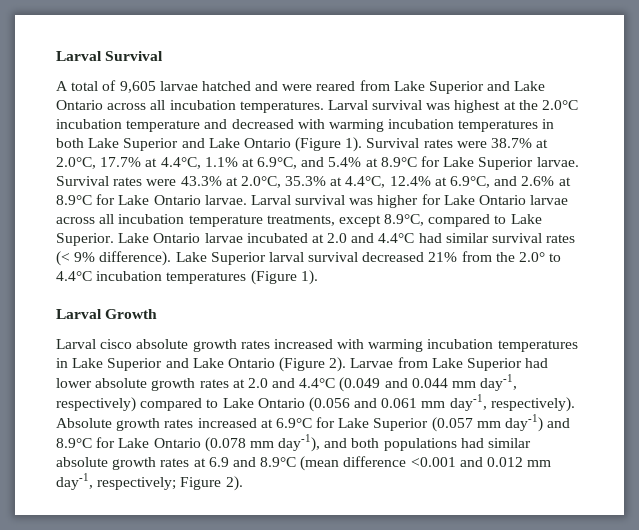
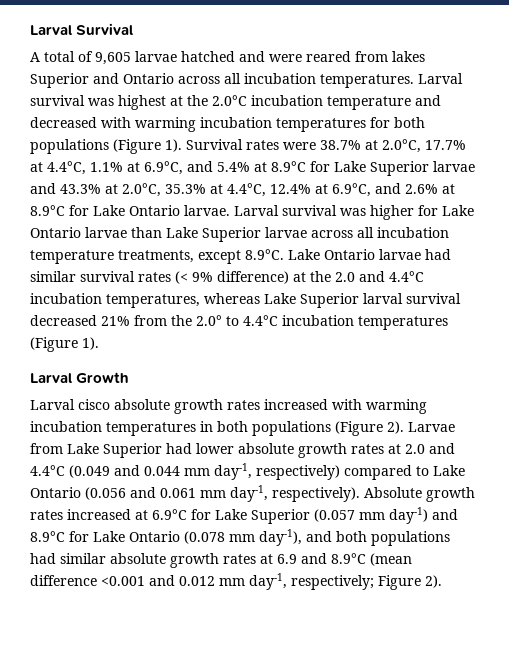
[393,81,546,94] Lake Superior and Lake -> [392,51,425,62] [30,73,119,88] lakes Superior and
[542,119,555,129] [56,138,291,151] in both Lake Superior and Lake Ontario -> [370,117,425,128] [30,139,109,154] for both populations
[536,157,579,167] [56,176,177,186] larvae. Survival rates were -> [433,161,475,172] [30,183,56,194] larvae and
(569, 200) none -> [131,227,307,242] than Lake Superior larvae
[384,214,542,227] [56,233,415,246] 8.9°C, compared to Lake Superior. Lake Ontario larvae incubated at 2.0 and 4.4°C -> [245,249,421,260] 8.9°C. Lake Ontario larvae
[99,251,172,266] difference). -> [217,271,424,284] [30,293,260,308] difference) at the 2.0 and 4.4°C incubation temperatures, whereas
[72,358,275,371] Lake Superior and Lake Ontario -> [217,421,331,436] both populations

